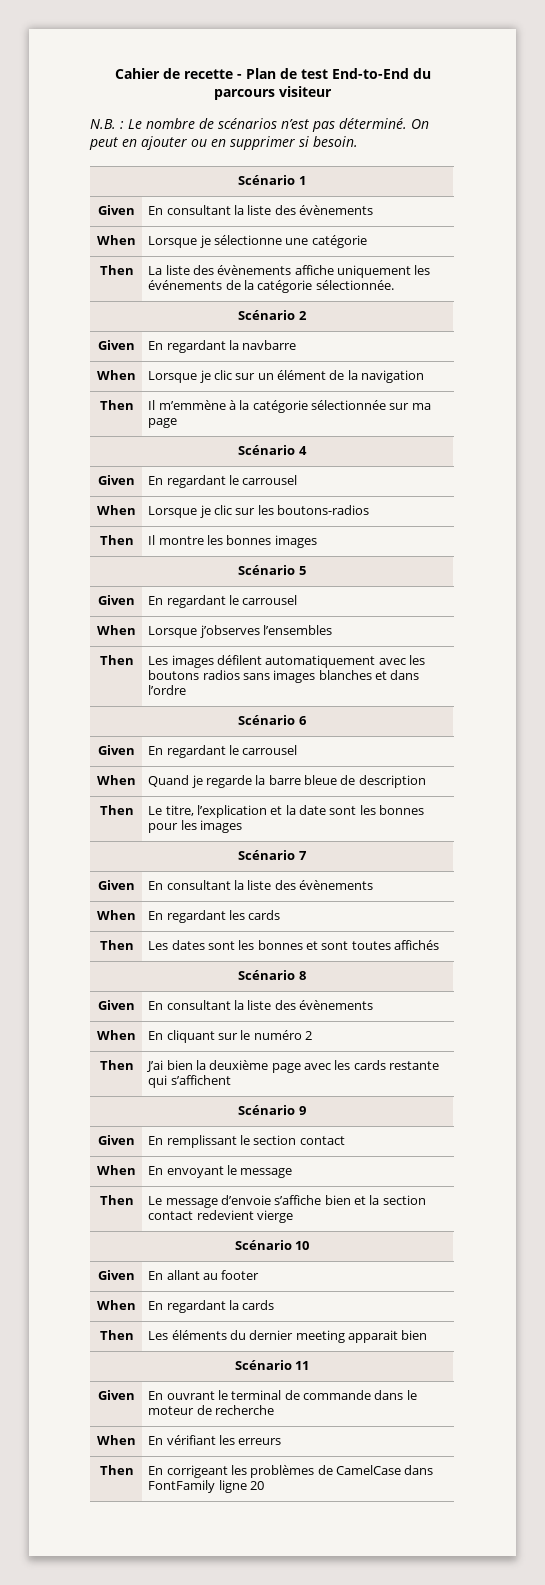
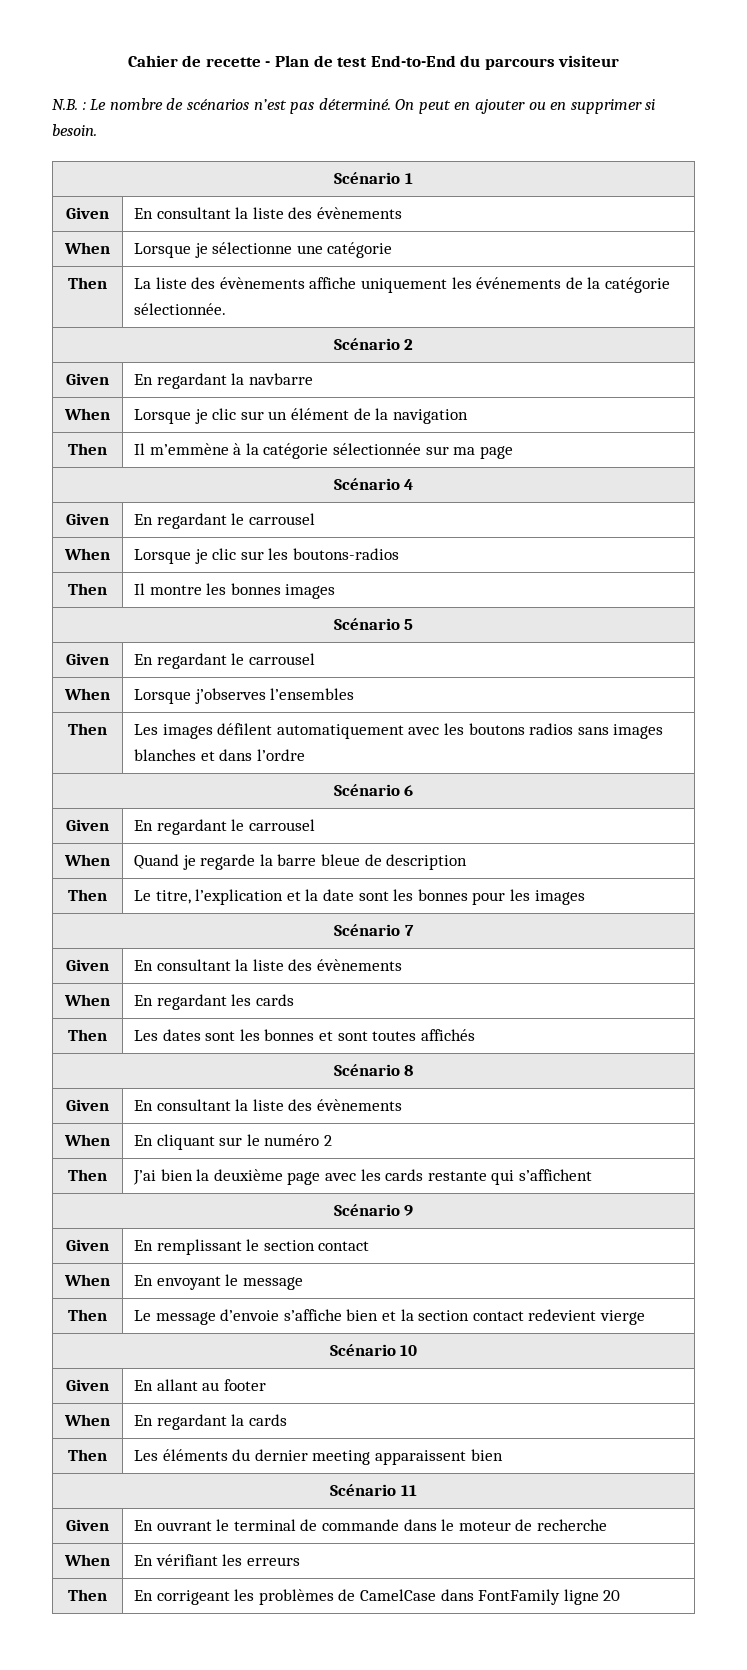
[348,1330,399,1343] apparait -> [375,1450,467,1465] apparaissent

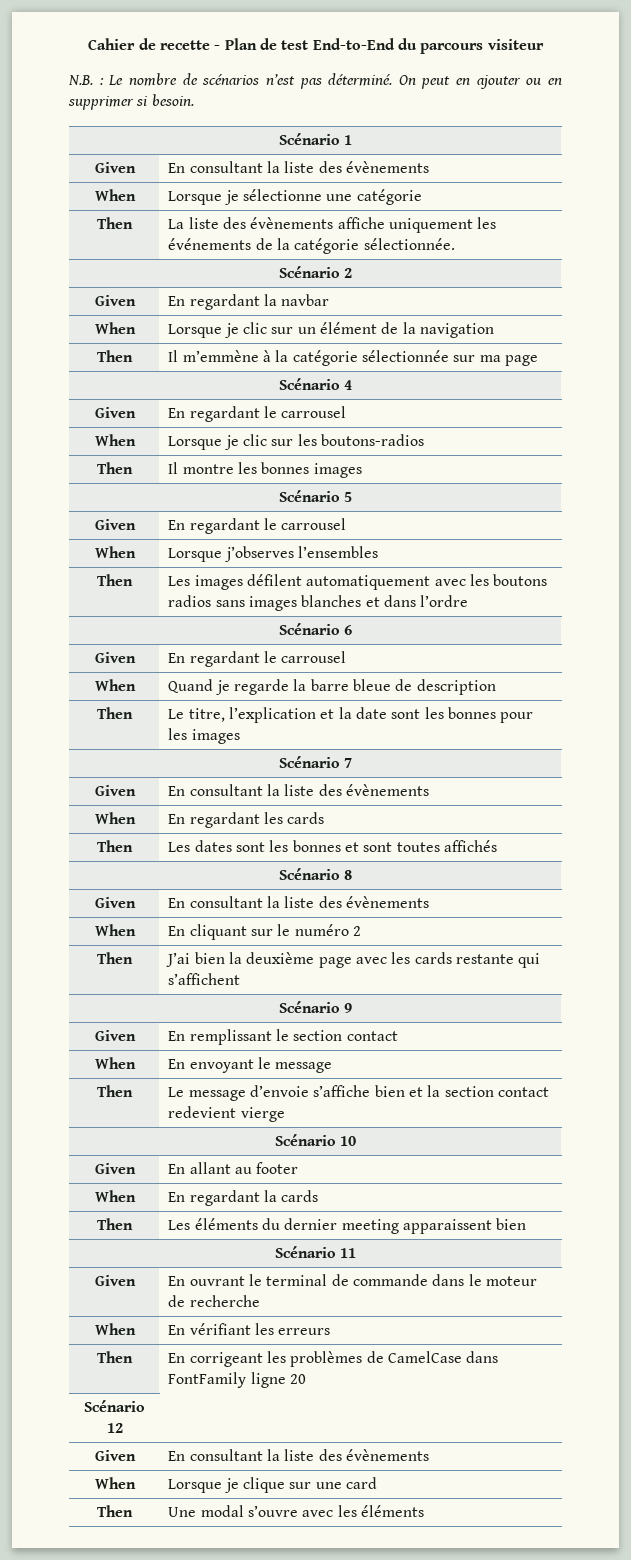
[248,373,313,385] navbarre -> [281,294,330,306] navbar
(621, 1595) none -> [84,1400,145,1412] [106,1423,123,1433] [94,1450,136,1461] [168,1449,429,1461] [94,1477,136,1489] [168,1477,377,1493] [97,1505,133,1517] [168,1505,424,1517] // Scénario 12 // Given | En consultant la liste des évènements // When | Lorsque je clique sur une card // Then | Une modal s’ouvre avec les éléments

